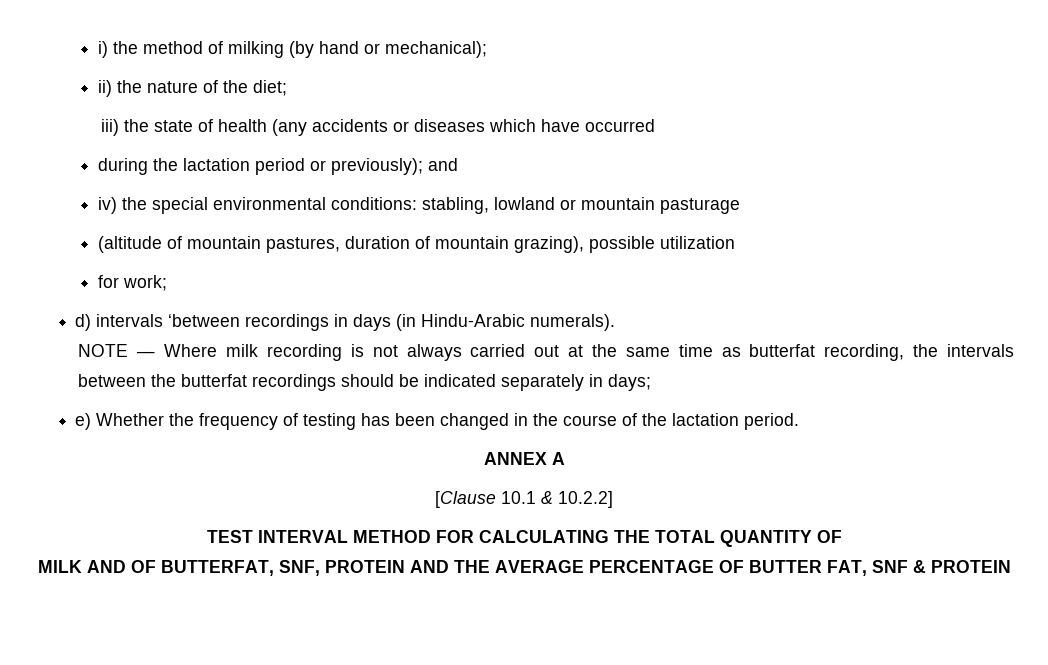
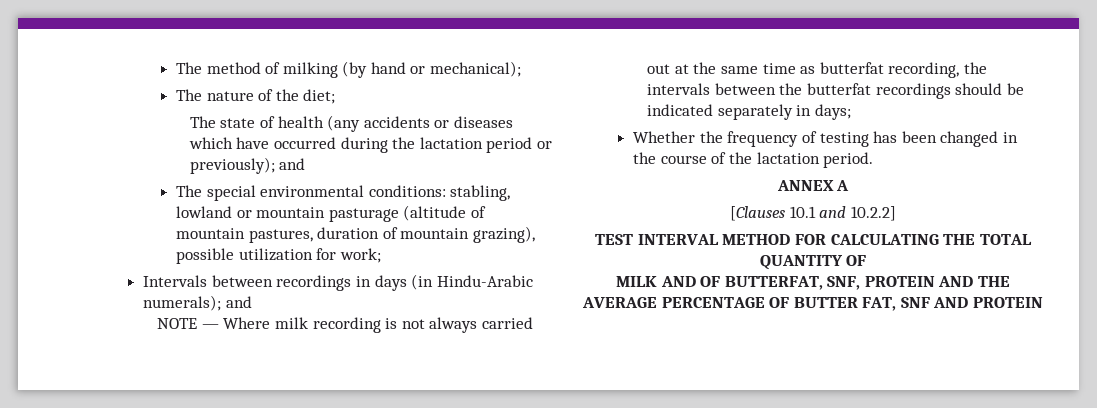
[97,41,138,58] i) the -> [175,62,202,74] The
[97,80,142,97] ii) the -> [175,89,202,101] The
[100,119,149,136] iii) the -> [189,116,216,128] The
(655, 125) // -> (336, 143) none
[97,197,147,214] iv) the -> [175,185,202,197] The
(740, 206) // -> (399, 215) none
(735, 242) // -> (313, 254) none
[75,314,241,331] d) intervals ‘between -> [143,275,273,287] Intervals between
[530,314,616,331] numerals). -> [143,295,252,311] numerals); and
[75,413,92,430] e) -> (851, 112) none
[435,491,553,508] [Clause 10.1 & -> [730,206,847,221] [Clauses 10.1 and
[912,560,926,573] & -> [933,297,969,308] AND

